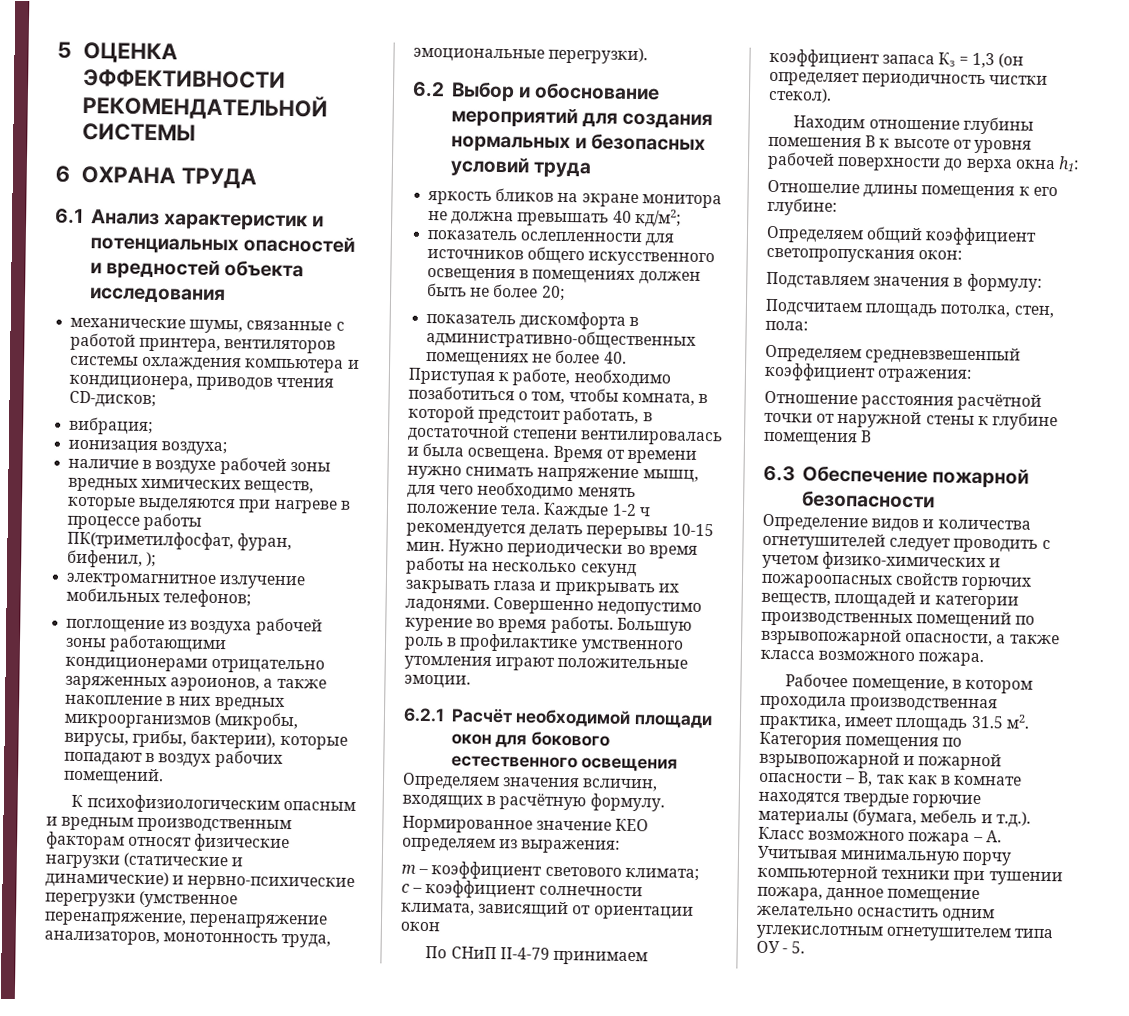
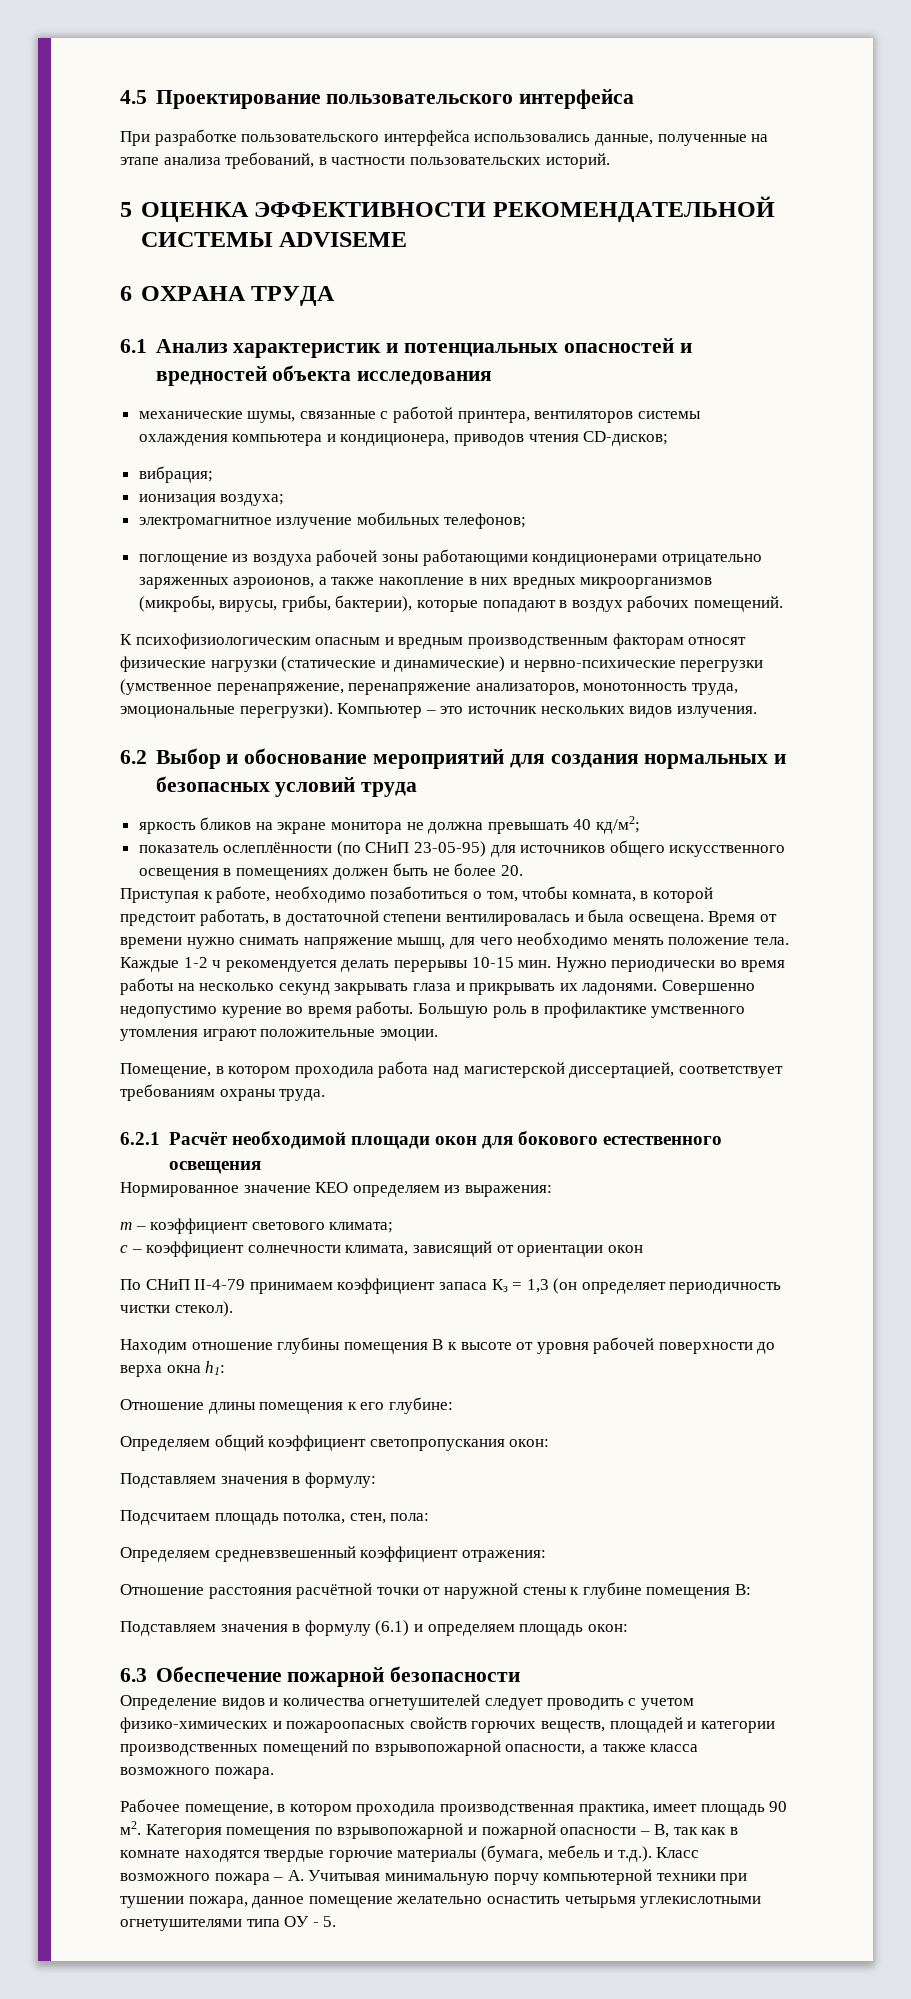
(57, 50) none -> [120,89,635,109] [120,129,769,146] [120,152,610,169] 4.5 Проектирование пользовательского интерфейса // При разработке пользовательского интерфейса использовались данные, полученные на этапе анализа требований, в частности пользовательских историй. //
(196, 132) none -> [279,232,408,247] ADVISEME
[68,457,331,475] [68,477,315,495] [67,496,351,514] [67,512,203,531] [67,530,293,552] [67,549,157,568] // наличие в воздухе рабочей зоны вредных химических веществ, которые выделяются при нагреве в процессе работы ПК(триметилфосфат, фуран, бифенил, ); -> (285, 500) none
(649, 55) none -> [337,703,757,718] Компьютер – это источник нескольких видов излучения.
[520,231,643,243] ослепленности -> [223,841,487,857] ослеплённости (по СНиП 23-05-95)
[541,285,565,301] [426,311,640,330] [426,328,697,350] [426,349,627,367] 20; // показатель дискомфорта в административно-общественных помещениях не более 40. -> [500,865,523,876] 20.
(471, 681) none -> [120,1061,783,1078] [120,1084,326,1101] // Помещение, в котором проходила работа над магистерской диссертацией, соответствует требованиям охраны труда.
[402,772,659,792] [402,793,665,812] // Определяем значения всличин, входящих в расчётную формулу. -> (261, 1167) none
[768,136,862,148] помешения -> [343,1342,428,1354] помещения
[767,179,860,194] Отношелие -> [120,1399,204,1410] Отношение
[865,346,1022,365] средневзвешенпый -> [214,1546,356,1562] средневзвешенный
[860,430,873,443] В -> [734,1584,751,1595] [120,1620,628,1636] В: // Подставляем значения в формулу (6.1) и определяем площадь окон:
[970,715,1004,729] 31.5 -> [769,1801,788,1812] 90
[942,908,996,923] [756,924,1012,942] одним углекислотным огнетушителем -> [564,1896,762,1908] [120,1919,242,1931] четырьмя углекислотными огнетушителями

